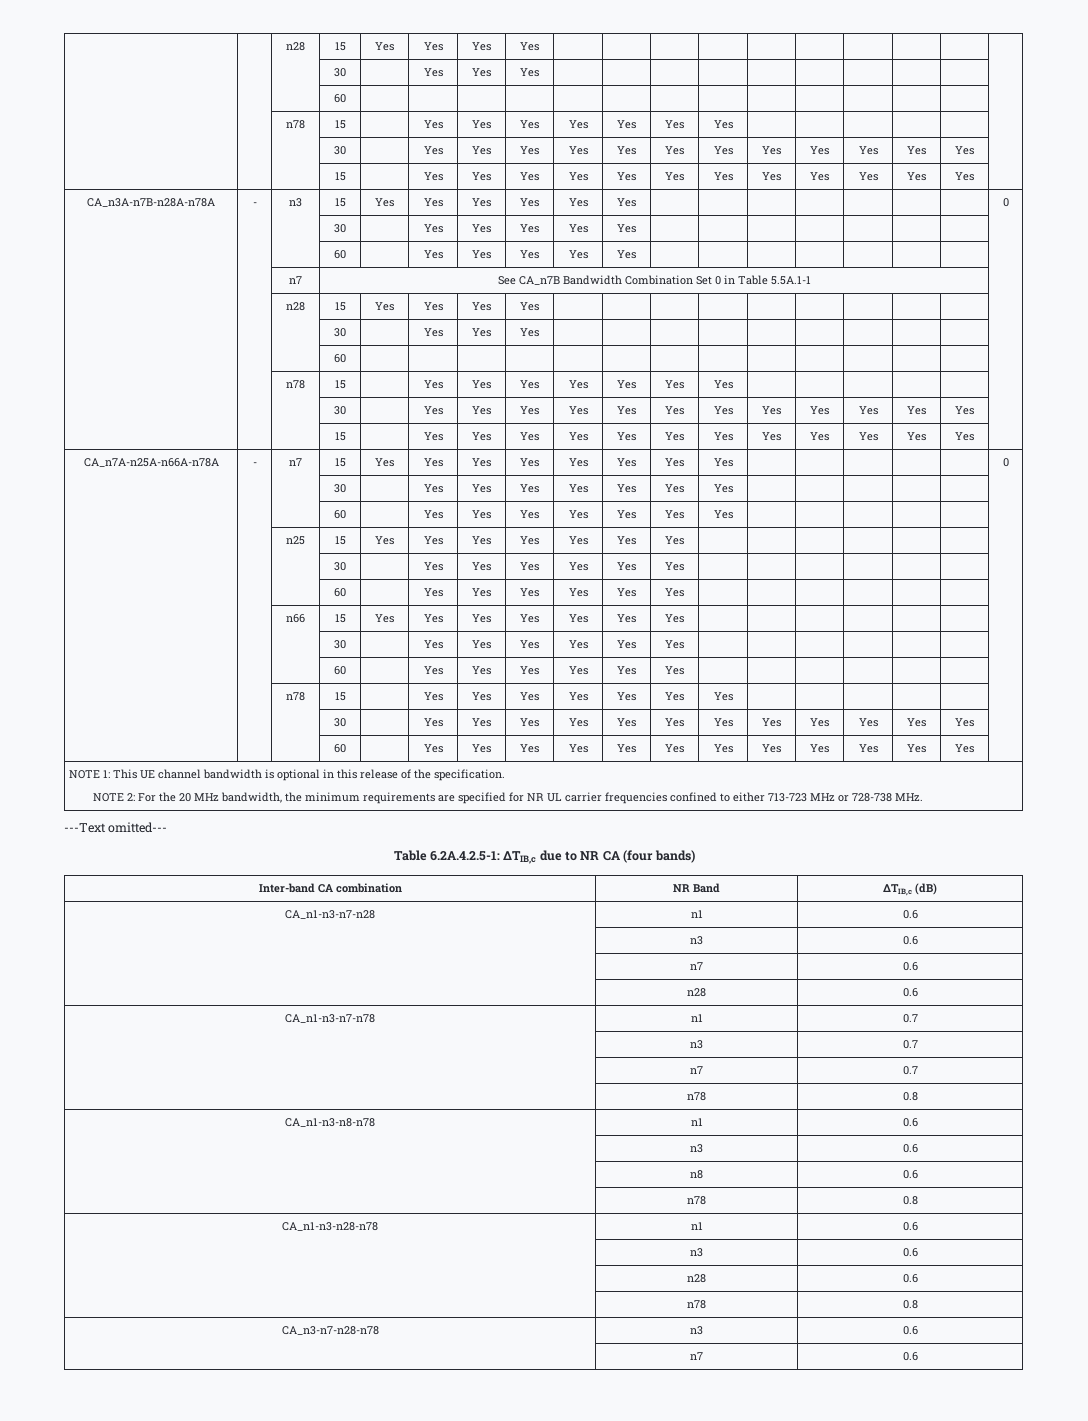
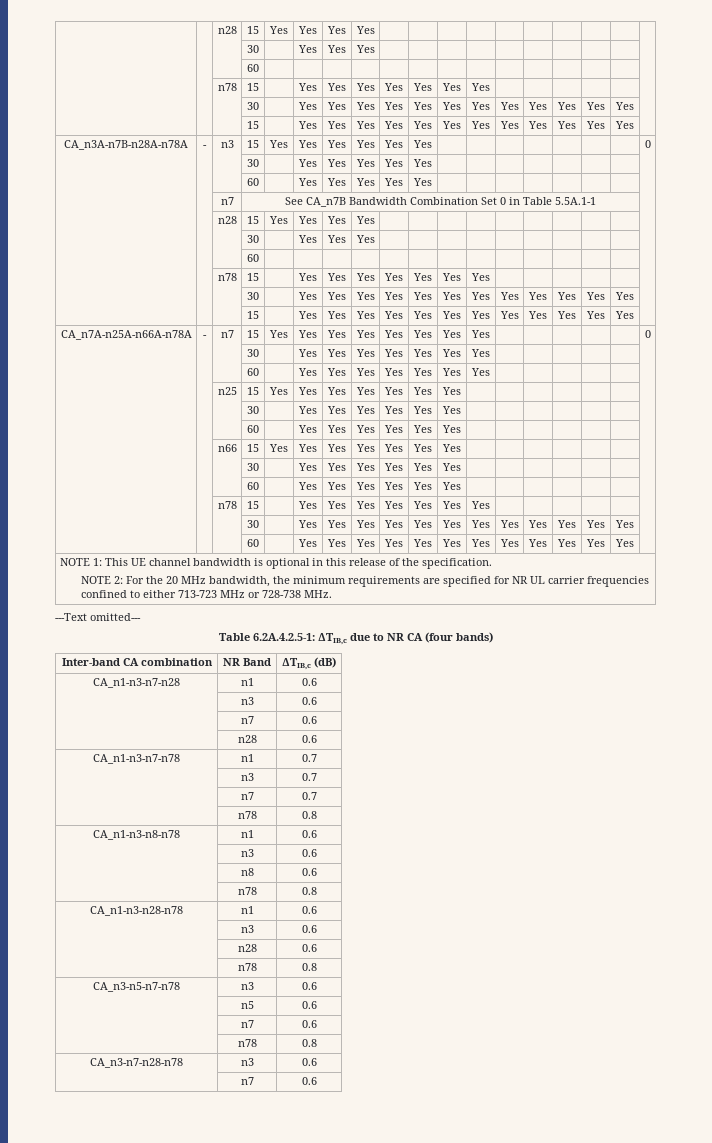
(918, 1304) none -> [93,982,180,992] [240,982,254,990] [301,982,317,990] [240,1001,254,1009] [301,1001,317,1009] [240,1020,254,1028] [301,1020,317,1028] [237,1039,257,1047] [301,1039,317,1047] // CA_n3-n5-n7-n78 | n3 | 0.6 // | n5 | 0.6 // | n7 | 0.6 // | n78 | 0.8

